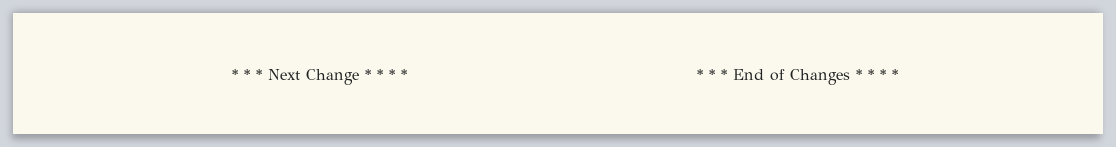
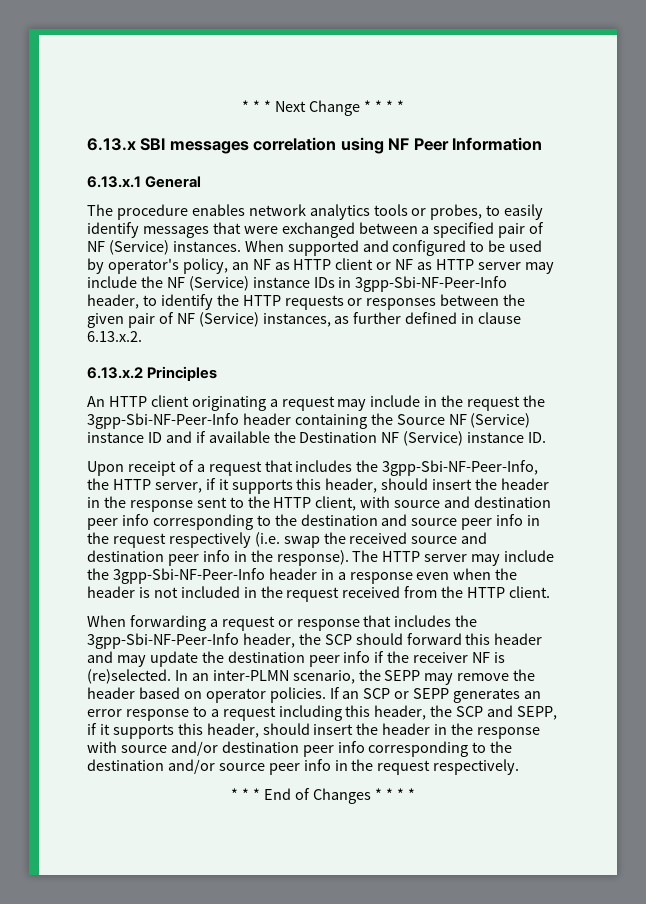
(407, 74) none -> [87,137,543,154] [87,176,202,188] [87,204,544,220] [87,222,545,238] [87,240,543,256] [87,258,554,274] [87,276,508,292] [87,294,526,310] [87,312,522,328] [87,331,142,342] [87,366,218,381] [87,395,546,411] [87,413,531,429] [87,431,547,446] [87,460,539,476] [87,478,550,494] [87,496,552,512] [87,514,541,530] [87,532,488,548] [87,550,555,566] [87,568,518,584] [87,586,551,602] [87,615,478,631] [87,633,543,649] [87,651,506,667] [87,669,536,685] [87,687,542,703] [87,705,558,721] [87,723,541,739] [87,741,513,757] [87,759,520,775] // 6.13.x SBI messages correlation using NF Peer Information // 6.13.x.1 General // The procedure enables network analytics tools or probes, to easily identify messages that were exchanged between a specified pair of NF (Service) instances. When supported and configured to be used by operator's policy, an NF as HTTP client or NF as HTTP server may include the NF (Service) instance IDs in 3gpp-Sbi-NF-Peer-Info header, to identify the HTTP requests or responses between the given pair of NF (Service) instances, as further defined in clause 6.13.x.2. // 6.13.x.2 Principles // An HTTP client originating a request may include in the request the 3gpp-Sbi-NF-Peer-Info header containing the Source NF (Service) instance ID and if available the Destination NF (Service) instance ID. // Upon receipt of a request that includes the 3gpp-Sbi-NF-Peer-Info, the HTTP server, if it supports this header, should insert the header in the response sent to the HTTP client, with source and destination peer info corresponding to the destination and source peer info in the request respectively (i.e. swap the received source and destination peer info in the response). The HTTP server may include the 3gpp-Sbi-NF-Peer-Info header in a response even when the header is not included in the request received from the HTTP client. // When forwarding a request or response that includes the 3gpp-Sbi-NF-Peer-Info header, the SCP should forward this header and may update the destination peer info if the receiver NF is (re)selected. In an inter-PLMN scenario, the SEPP may remove the header based on operator policies. If an SCP or SEPP generates an error response to a request including this header, the SCP and SEPP, if it supports this header, should insert the header in the response with source and/or destination peer info corresponding to the destination and/or source peer info in the request respectively.

